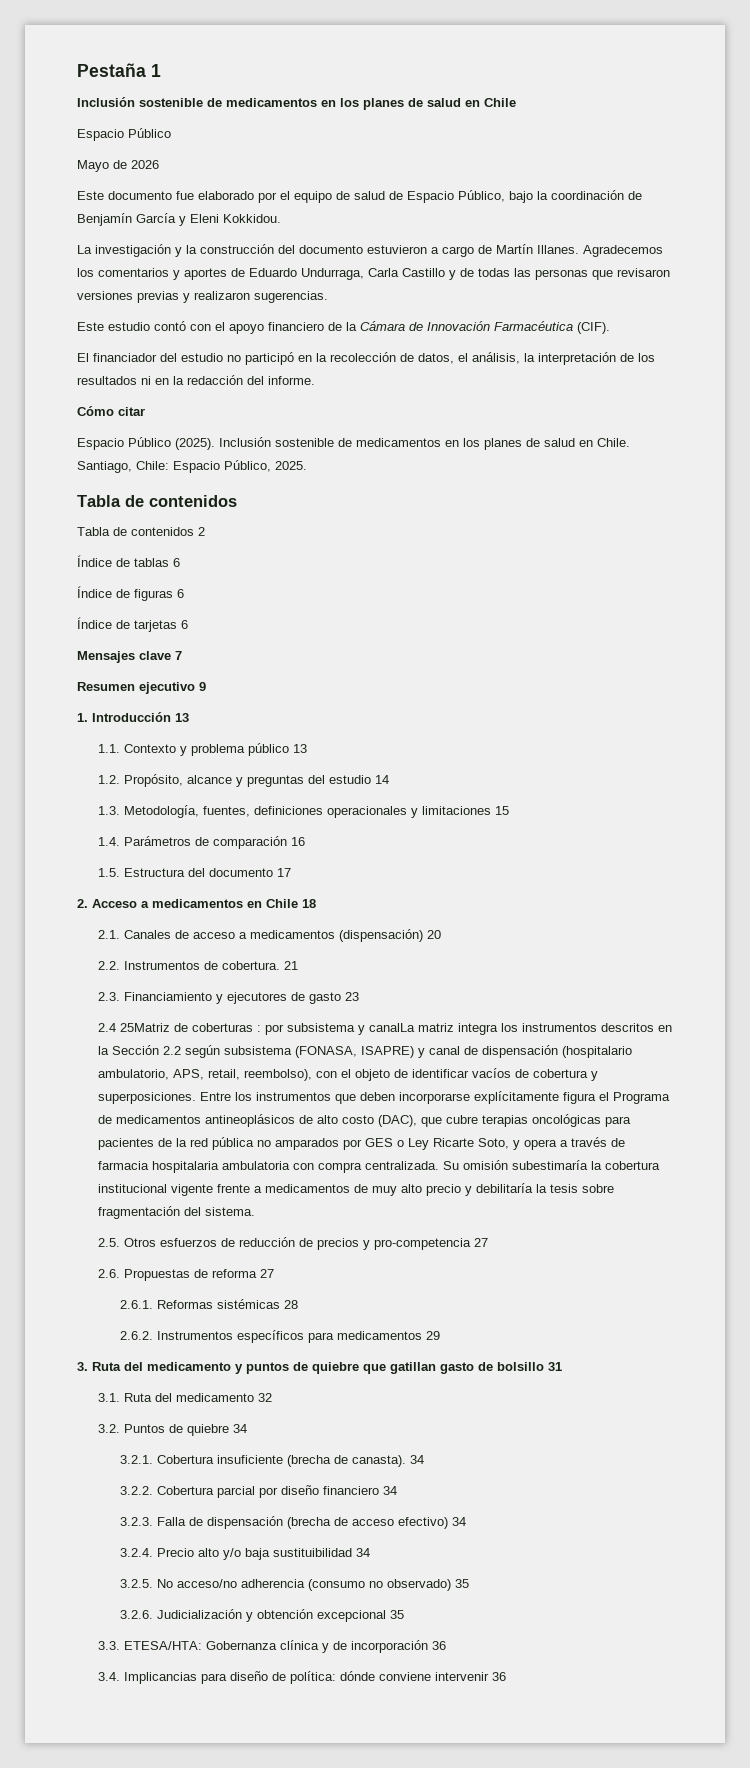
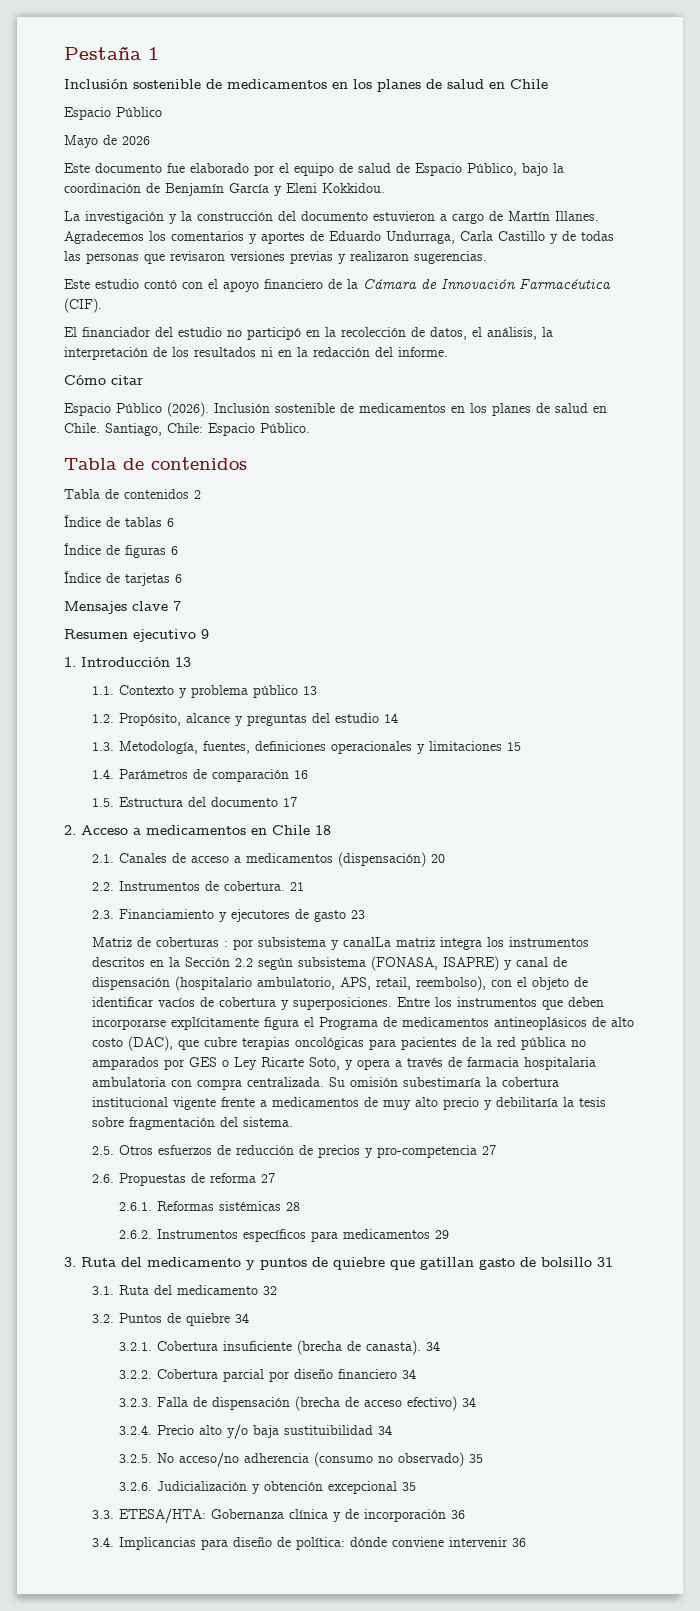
[175,438,215,450] (2025). -> [167,402,209,417] (2026).
[224,460,307,472] Público, 2025. -> [260,423,310,433] Público.
[98,1023,171,1032] 2.4 25Matriz -> [91,937,132,947] Matriz

